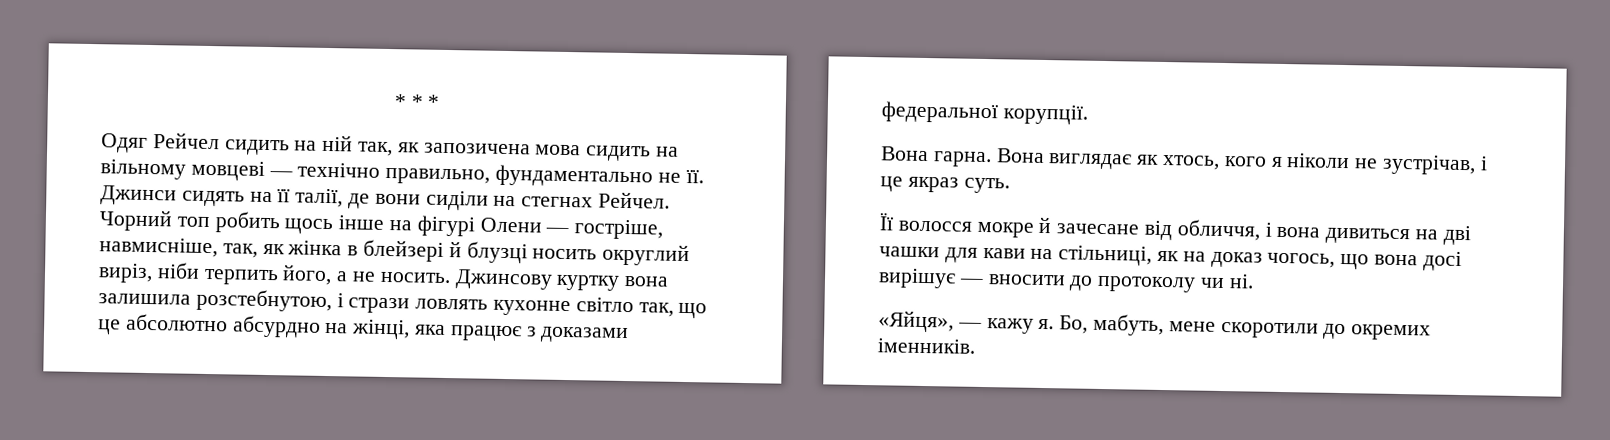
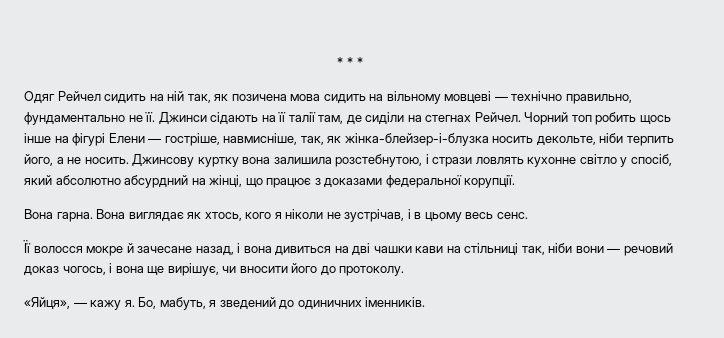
[423,142,531,155] запозичена -> [231,94,287,101] позичена
[181,190,245,207] сидять -> [210,112,259,125] сідають
[295,188,421,209] талії, де вони -> [288,112,362,125] талії там, де
[479,217,542,233] Олени -> [108,133,145,143] Елени
[287,239,691,267] [98,263,153,284] жінка в блейзері й блузці носить округлий виріз, -> [344,133,596,146] жінка-блейзер-і-блузка носить декольте,
[638,302,708,319] [97,313,321,338] так, що це абсолютно абсурдно -> [620,154,672,167] [24,175,189,188] у спосіб, який абсолютно абсурдний
[415,324,447,336] яка -> [245,178,263,188] що
[880,176,1010,194] це якраз суть. -> [414,212,528,222] в цьому весь сенс.
[1144,219,1261,241] від обличчя, -> [195,246,234,256] назад,
[944,247,978,263] для -> (412, 249) none
[1058,245,1462,272] [878,268,1254,293] стільниці, як на доказ чогось, що вона досі вирішує — вносити до протоколу чи ні. -> [464,243,673,256] [24,263,405,276] стільниці так, ніби вони — речовий доказ чогось, і вона ще вирішує, чи вносити його до протоколу.
[1168,321,1432,341] мене скоротили до окремих -> [209,297,362,310] я зведений до одиничних

